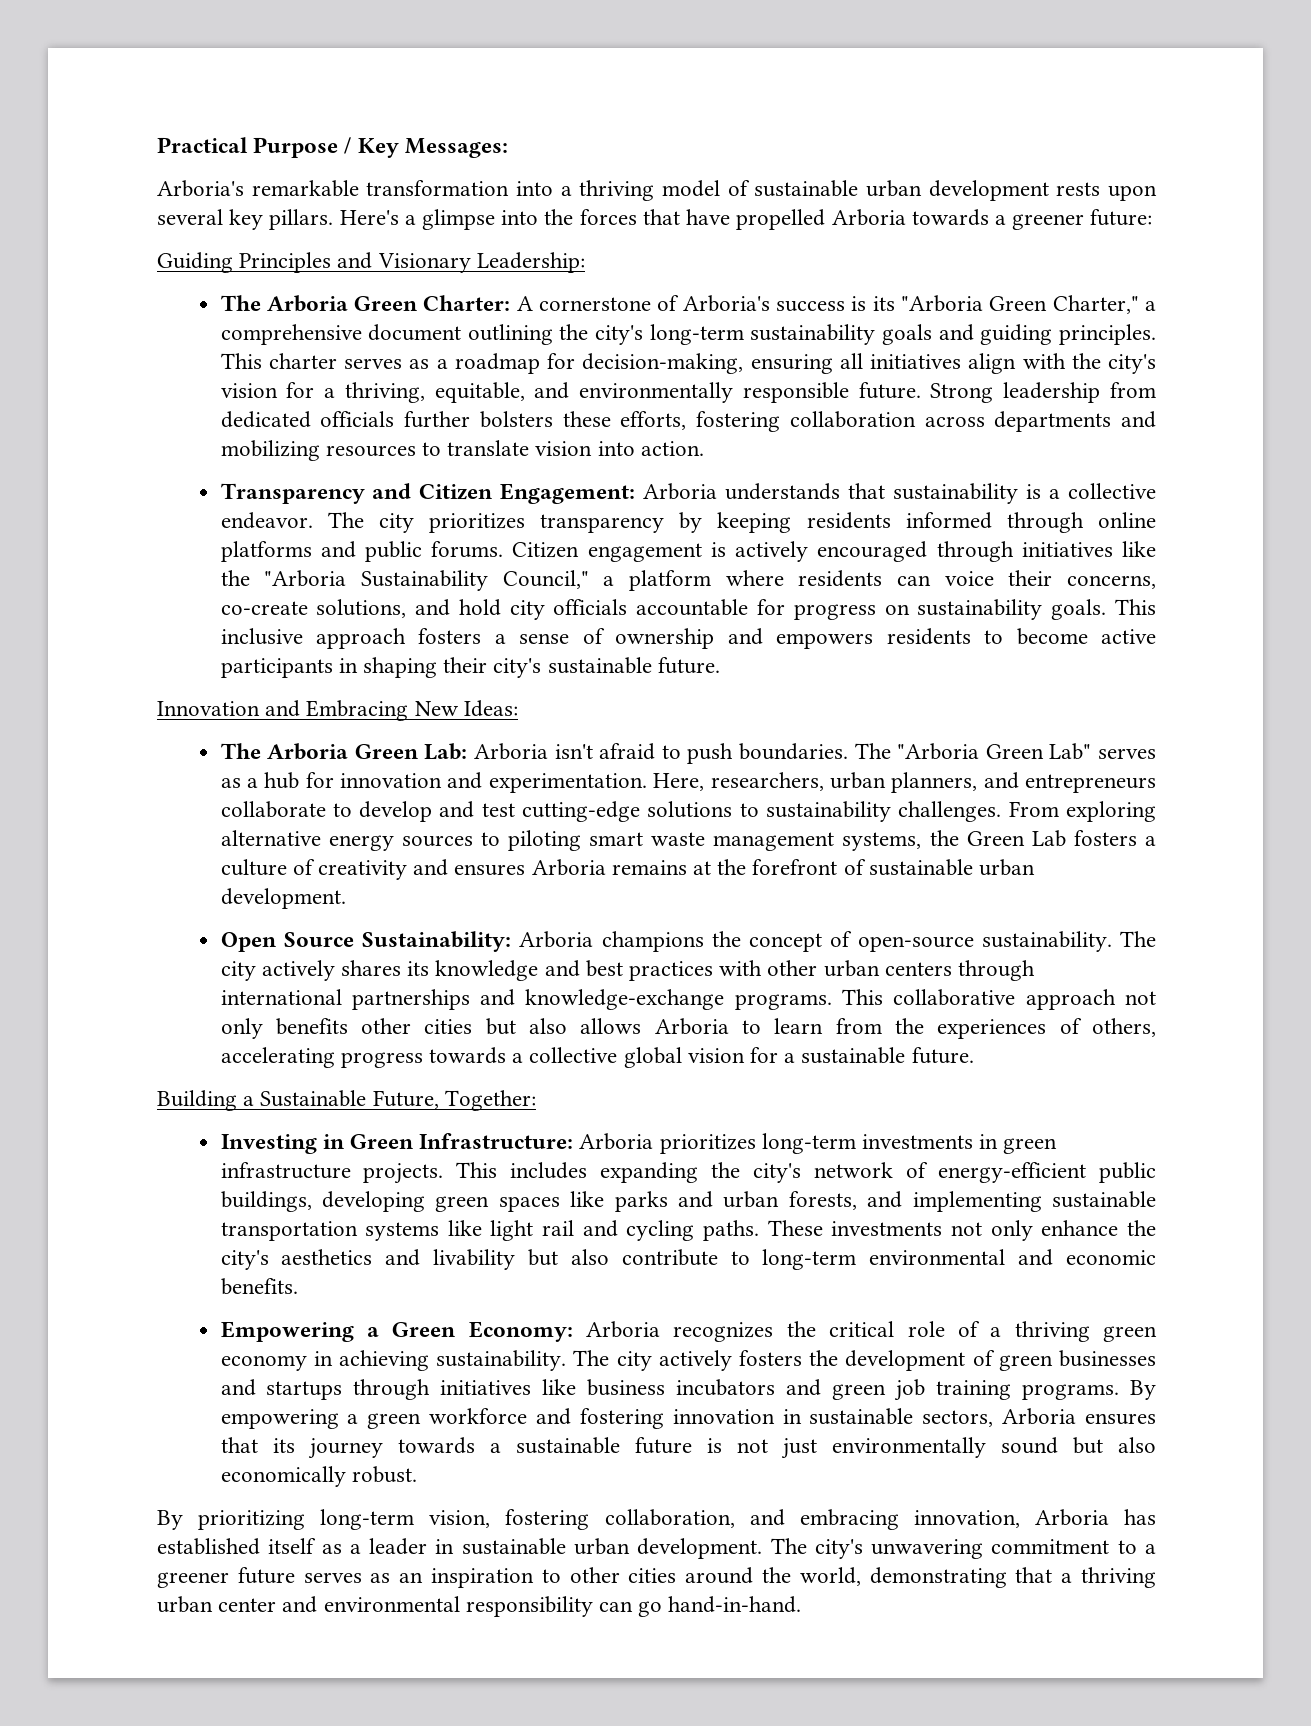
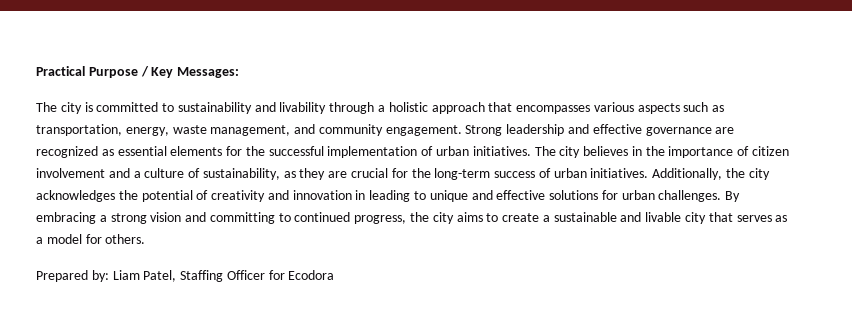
[157,180,1157,201] [157,209,1153,230] [157,252,585,273] [220,295,1157,314] [220,324,1156,345] [220,353,1156,374] [220,382,1156,403] [220,411,1156,432] [220,440,704,461] [220,483,1156,504] [220,512,1156,533] [220,541,1156,562] [220,570,1156,591] [220,599,1156,620] [220,628,1156,649] [220,657,720,678] [157,700,518,721] [220,743,1156,764] [220,772,1156,793] [220,801,1156,822] [220,830,1157,851] [220,859,1036,880] [220,888,346,909] [220,931,1156,952] [220,960,1036,981] [220,989,1156,1010] [220,1018,1157,1039] [220,1047,974,1068] [157,1090,536,1111] [220,1133,1058,1154] [220,1162,1156,1184] [220,1191,1156,1212] [220,1220,1156,1241] [220,1249,1156,1270] [220,1278,298,1295] [220,1321,1157,1342] [220,1350,1156,1371] [220,1379,1156,1401] [220,1408,1156,1429] [220,1437,1156,1459] [220,1466,417,1487] [157,1509,1156,1530] [157,1538,1157,1559] [157,1567,1156,1588] [157,1596,802,1617] Arboria's remarkable transformation into a thriving model of sustainable urban development rests upon several key pillars. Here's a glimpse into the forces that have propelled Arboria towards a greener future: // Guiding Principles and Visionary Leadership: // The Arboria Green Charter: A cornerstone of Arboria's success is its "Arboria Green Charter," a comprehensive document outlining the city's long-term sustainability goals and guiding principles. This charter serves as a roadmap for decision-making, ensuring all initiatives align with the city's vision for a thriving, equitable, and environmentally responsible future. Strong leadership from dedicated officials further bolsters these efforts, fostering collaboration across departments and mobilizing resources to translate vision into action. // Transparency and Citizen Engagement: Arboria understands that sustainability is a collective endeavor. The city prioritizes transparency by keeping residents informed through online platforms and public forums. Citizen engagement is actively encouraged through initiatives like the "Arboria Sustainability Council," a platform where residents can voice their concerns, co-create solutions, and hold city officials accountable for progress on sustainability goals. This inclusive approach fosters a sense of ownership and empowers residents to become active participants in shaping their city's sustainable future. // Innovation and Embracing New Ideas: // The Arboria Green Lab: Arboria isn't afraid to push boundaries. The "Arboria Green Lab" serves as a hub for innovation and experimentation. Here, researchers, urban planners, and entrepreneurs collaborate to develop and test cutting-edge solutions to sustainability challenges. From exploring alternative energy sources to piloting smart waste management systems, the Green Lab fosters a culture of creativity and ensures Arboria remains at the forefront of sustainable urban development. // Open Source Sustainability: Arboria champions the concept of open-source sustainability. The city actively shares its knowledge and best practices with other urban centers through international partnerships and knowledge-exchange programs. This collaborative approach not only benefits other cities but also allows Arboria to learn from the experiences of others, accelerating progress towards a collective global vision for a sustainable future. // Building a Sustainable Future, Together: // Investing in Green Infrastructure: Arboria prioritizes long-term investments in green infrastructure projects. This includes expanding the city's network of energy-efficient public buildings, developing green spaces like parks and urban forests, and implementing sustainable transportation systems like light rail and cycling paths. These investments not only enhance the city's aesthetics and livability but also contribute to long-term environmental and economic benefits. // Empowering a Green Economy: Arboria recognizes the critical role of a thriving green economy in achieving sustainability. The city actively fosters the development of green businesses and startups through initiatives like business incubators and green job training programs. By empowering a green workforce and fostering innovation in sustainable sectors, Arboria ensures that its journey towards a sustainable future is not just environmentally sound but also economically robust. // By prioritizing long-term vision, fostering collaboration, and embracing innovation, Arboria has established itself as a leader in sustainable urban development. The city's unwavering commitment to a greener future serves as an inspiration to other cities around the world, demonstrating that a thriving urban center and environmental responsibility can go hand-in-hand. -> [36,102,725,114] [36,124,735,136] [36,146,790,158] [36,168,770,180] [36,190,741,202] [36,212,788,224] [36,234,146,244] [36,270,335,282] The city is committed to sustainability and livability through a holistic approach that encompasses various aspects such as transportation, energy, waste management, and community engagement. Strong leadership and effective governance are recognized as essential elements for the successful implementation of urban initiatives. The city believes in the importance of citizen involvement and a culture of sustainability, as they are crucial for the long-term success of urban initiatives. Additionally, the city acknowledges the potential of creativity and innovation in leading to unique and effective solutions for urban challenges. By embracing a strong vision and committing to continued progress, the city aims to create a sustainable and livable city that serves as a model for others. // Prepared by: Liam Patel, Staffing Officer for Ecodora

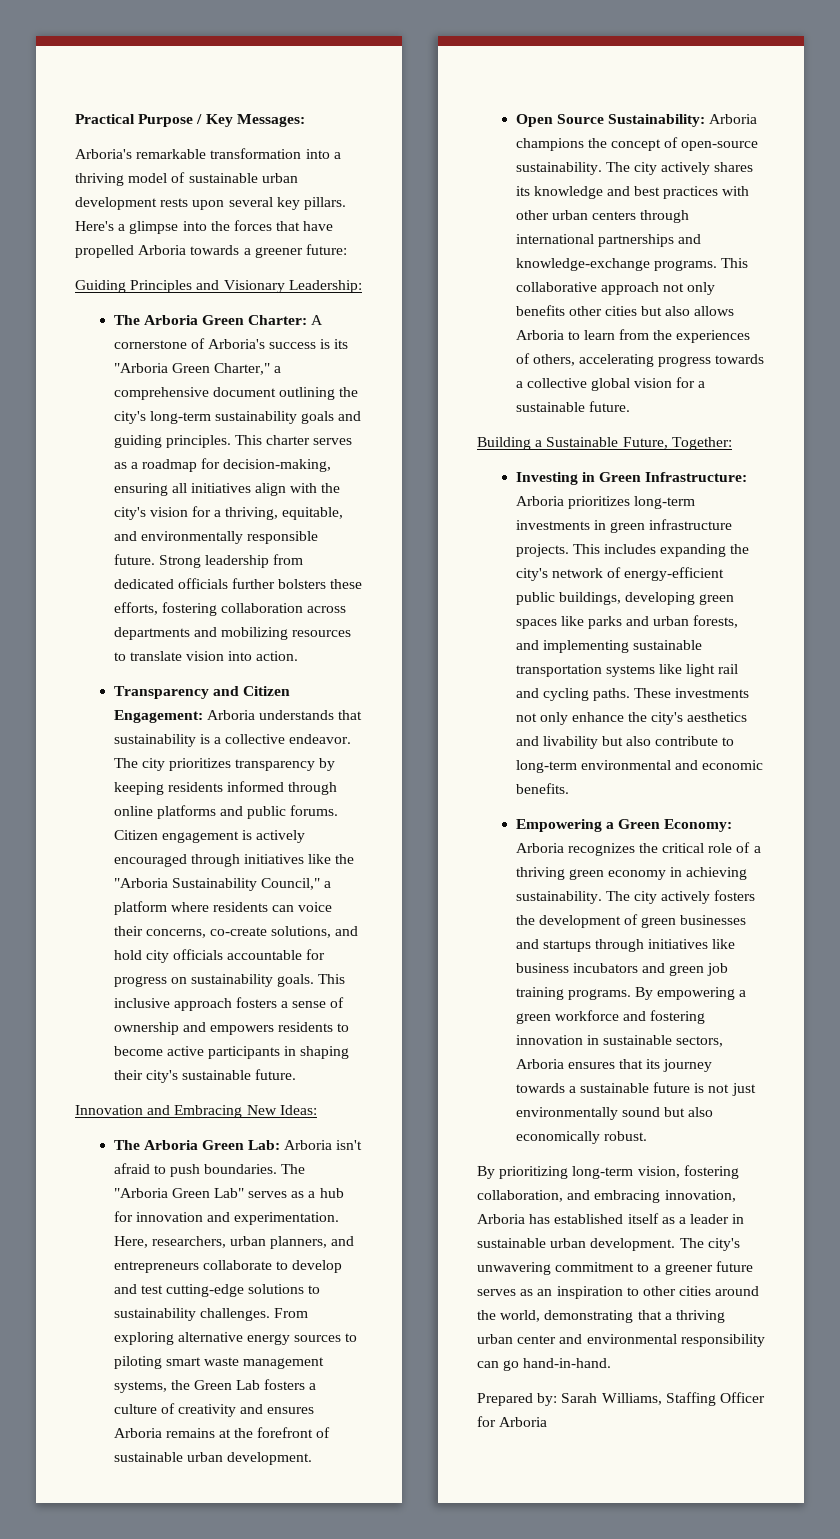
[36,102,725,114] [36,124,735,136] [36,146,790,158] [36,168,770,180] [36,190,741,202] [36,212,788,224] [36,234,146,244] The city is committed to sustainability and livability through a holistic approach that encompasses various aspects such as transportation, energy, waste management, and community engagement. Strong leadership and effective governance are recognized as essential elements for the successful implementation of urban initiatives. The city believes in the importance of citizen involvement and a culture of sustainability, as they are crucial for the long-term success of urban initiatives. Additionally, the city acknowledges the potential of creativity and innovation in leading to unique and effective solutions for urban challenges. By embracing a strong vision and committing to continued progress, the city aims to create a sustainable and livable city that serves as a model for others. -> [75,148,341,159] [75,172,298,186] [75,197,346,210] [75,220,334,234] [75,244,347,258] [75,280,362,293] [113,315,324,325] [113,338,349,349] [113,363,282,375] [113,387,359,400] [113,411,362,424] [113,435,353,448] [113,458,332,472] [113,483,341,496] [113,506,344,520] [113,531,318,544] [113,554,304,568] [113,578,363,589] [113,602,347,616] [113,627,352,640] [113,651,299,661] [113,686,290,699] [113,710,363,723] [113,734,352,747] [113,758,336,771] [113,781,338,795] [113,805,339,819] [113,830,306,843] [113,854,355,867] [113,878,332,891] [113,901,333,915] [113,926,359,938] [113,949,326,963] [113,974,346,987] [113,997,345,1011] [113,1022,350,1035] [113,1046,350,1059] [113,1069,297,1083] [75,1105,317,1118] [113,1140,363,1150] [113,1163,306,1177] [113,1188,344,1198] [113,1211,340,1225] [113,1236,355,1249] [113,1260,343,1273] [113,1284,321,1297] [113,1308,308,1321] [113,1332,358,1345] [113,1356,325,1369] [113,1379,317,1393] [113,1403,315,1417] [113,1427,331,1438] [113,1452,312,1465] [515,114,758,127] [515,137,759,151] [515,162,754,175] [515,186,750,199] [515,210,690,223] [515,234,701,247] [515,258,748,271] [515,282,716,295] [515,305,735,316] [515,329,751,343] [515,353,765,367] [515,377,706,391] [515,401,630,412] [477,437,732,450] [515,472,748,485] [515,496,695,509] [515,519,733,533] [515,544,750,557] [515,567,725,581] [515,592,735,605] [515,615,739,629] [515,640,702,653] [515,664,739,677] [515,688,750,701] [515,712,748,725] [515,736,735,749] [515,760,764,773] [515,783,569,794] [515,819,733,832] [515,842,761,856] [515,867,748,880] [515,890,756,904] [515,914,747,928] [515,939,736,952] [515,963,729,976] [515,987,747,1000] [515,1010,706,1024] [515,1035,724,1047] [515,1059,713,1072] [515,1082,756,1096] [515,1107,714,1120] [515,1131,647,1144] [477,1165,739,1179] [477,1190,736,1203] [477,1213,745,1224] [477,1238,740,1251] [477,1261,753,1275] [477,1286,760,1299] [477,1310,725,1323] [477,1334,765,1347] [477,1358,612,1371] Arboria's remarkable transformation into a thriving model of sustainable urban development rests upon several key pillars. Here's a glimpse into the forces that have propelled Arboria towards a greener future: // Guiding Principles and Visionary Leadership: // The Arboria Green Charter: A cornerstone of Arboria's success is its "Arboria Green Charter," a comprehensive document outlining the city's long-term sustainability goals and guiding principles. This charter serves as a roadmap for decision-making, ensuring all initiatives align with the city's vision for a thriving, equitable, and environmentally responsible future. Strong leadership from dedicated officials further bolsters these efforts, fostering collaboration across departments and mobilizing resources to translate vision into action. // Transparency and Citizen Engagement: Arboria understands that sustainability is a collective endeavor. The city prioritizes transparency by keeping residents informed through online platforms and public forums. Citizen engagement is actively encouraged through initiatives like the "Arboria Sustainability Council," a platform where residents can voice their concerns, co-create solutions, and hold city officials accountable for progress on sustainability goals. This inclusive approach fosters a sense of ownership and empowers residents to become active participants in shaping their city's sustainable future. // Innovation and Embracing New Ideas: // The Arboria Green Lab: Arboria isn't afraid to push boundaries. The "Arboria Green Lab" serves as a hub for innovation and experimentation. Here, researchers, urban planners, and entrepreneurs collaborate to develop and test cutting-edge solutions to sustainability challenges. From exploring alternative energy sources to piloting smart waste management systems, the Green Lab fosters a culture of creativity and ensures Arboria remains at the forefront of sustainable urban development. // Open Source Sustainability: Arboria champions the concept of open-source sustainability. The city actively shares its knowledge and best practices with other urban centers through international partnerships and knowledge-exchange programs. This collaborative approach not only benefits other cities but also allows Arboria to learn from the experiences of others, accelerating progress towards a collective global vision for a sustainable future. // Building a Sustainable Future, Together: // Investing in Green Infrastructure: Arboria prioritizes long-term investments in green infrastructure projects. This includes expanding the city's network of energy-efficient public buildings, developing green spaces like parks and urban forests, and implementing sustainable transportation systems like light rail and cycling paths. These investments not only enhance the city's aesthetics and livability but also contribute to long-term environmental and economic benefits. // Empowering a Green Economy: Arboria recognizes the critical role of a thriving green economy in achieving sustainability. The city actively fosters the development of green businesses and startups through initiatives like business incubators and green job training programs. By empowering a green workforce and fostering innovation in sustainable sectors, Arboria ensures that its journey towards a sustainable future is not just environmentally sound but also economically robust. // By prioritizing long-term vision, fostering collaboration, and embracing innovation, Arboria has established itself as a leader in sustainable urban development. The city's unwavering commitment to a greener future serves as an inspiration to other cities around the world, demonstrating that a thriving urban center and environmental responsibility can go hand-in-hand.
[112,270,177,282] Liam Patel, -> [561,1393,662,1405] Sarah Williams,
[288,270,335,280] Ecodora -> [499,1417,548,1427] Arboria

